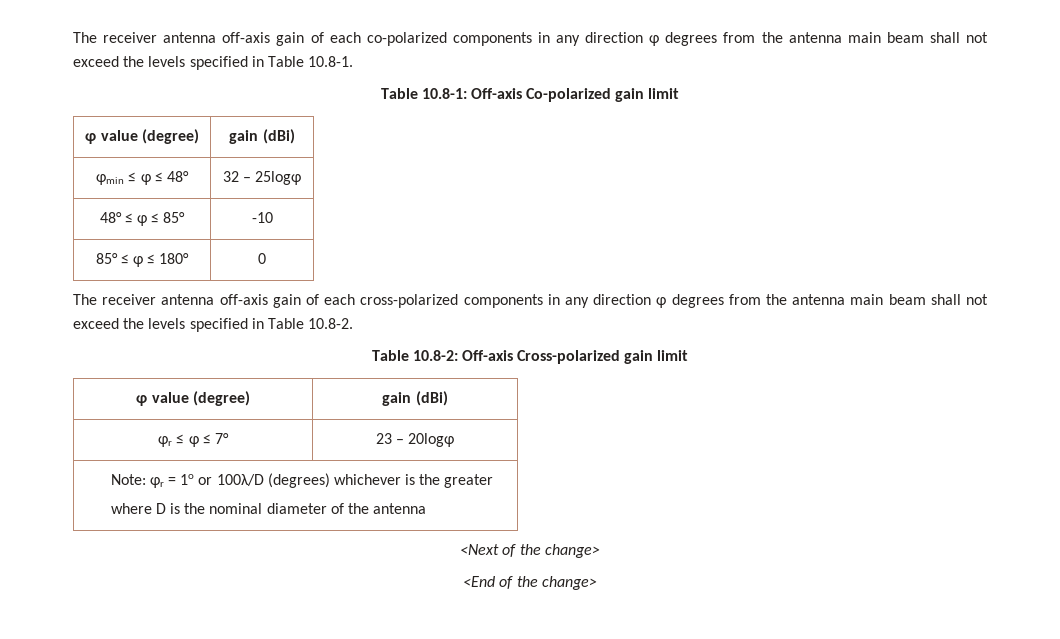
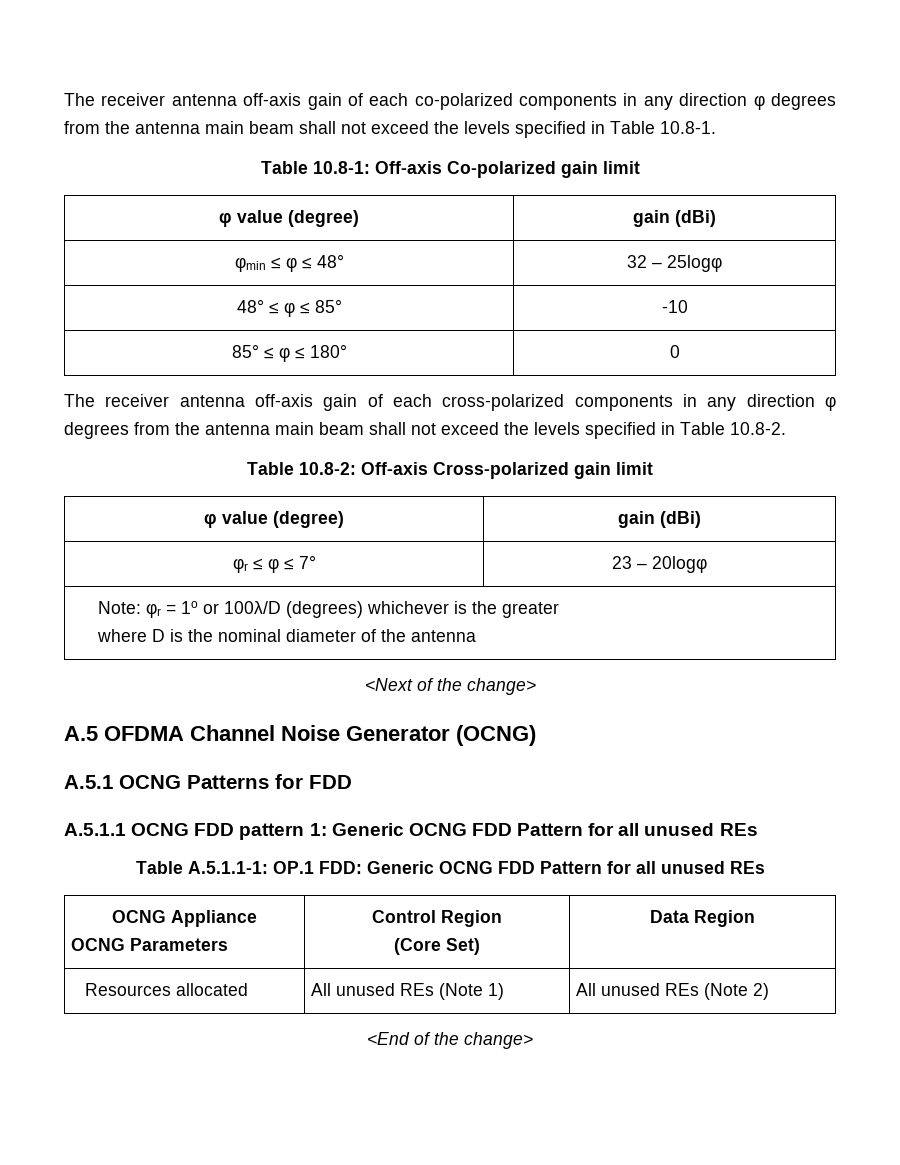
(600, 551) none -> [64,725,536,746] [64,774,352,789] [64,823,758,840] [135,861,765,874] [112,910,257,927] [71,938,229,951] [372,910,502,927] [394,938,480,955] [650,910,755,927] [84,983,248,996] [311,983,505,1000] [576,983,770,1000] // A.5 OFDMA Channel Noise Generator (OCNG) // A.5.1 OCNG Patterns for FDD // A.5.1.1 OCNG FDD pattern 1: Generic OCNG FDD Pattern for all unused REs // Table A.5.1.1-1: OP.1 FDD: Generic OCNG FDD Pattern for all unused REs // OCNG Appliance // OCNG Parameters | Control Region // (Core Set) | Data Region // Resources allocated | All unused REs (Note 1) | All unused REs (Note 2)

